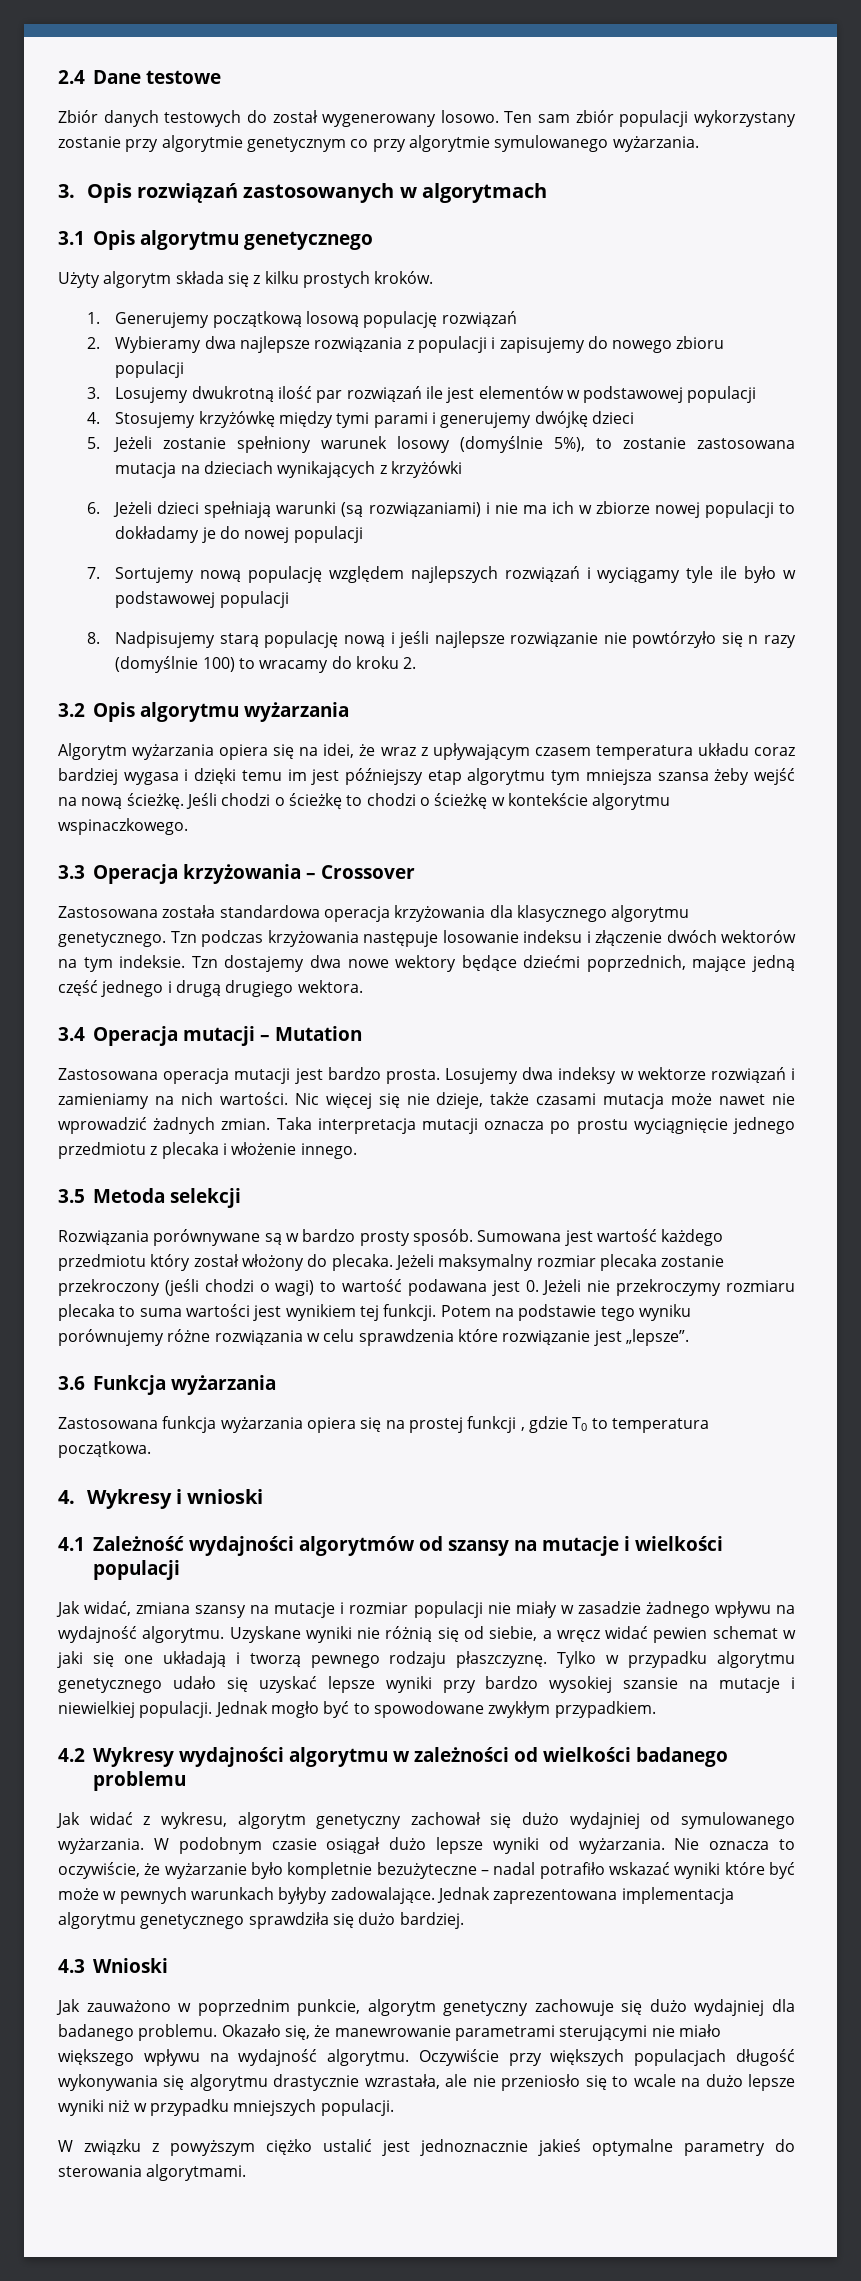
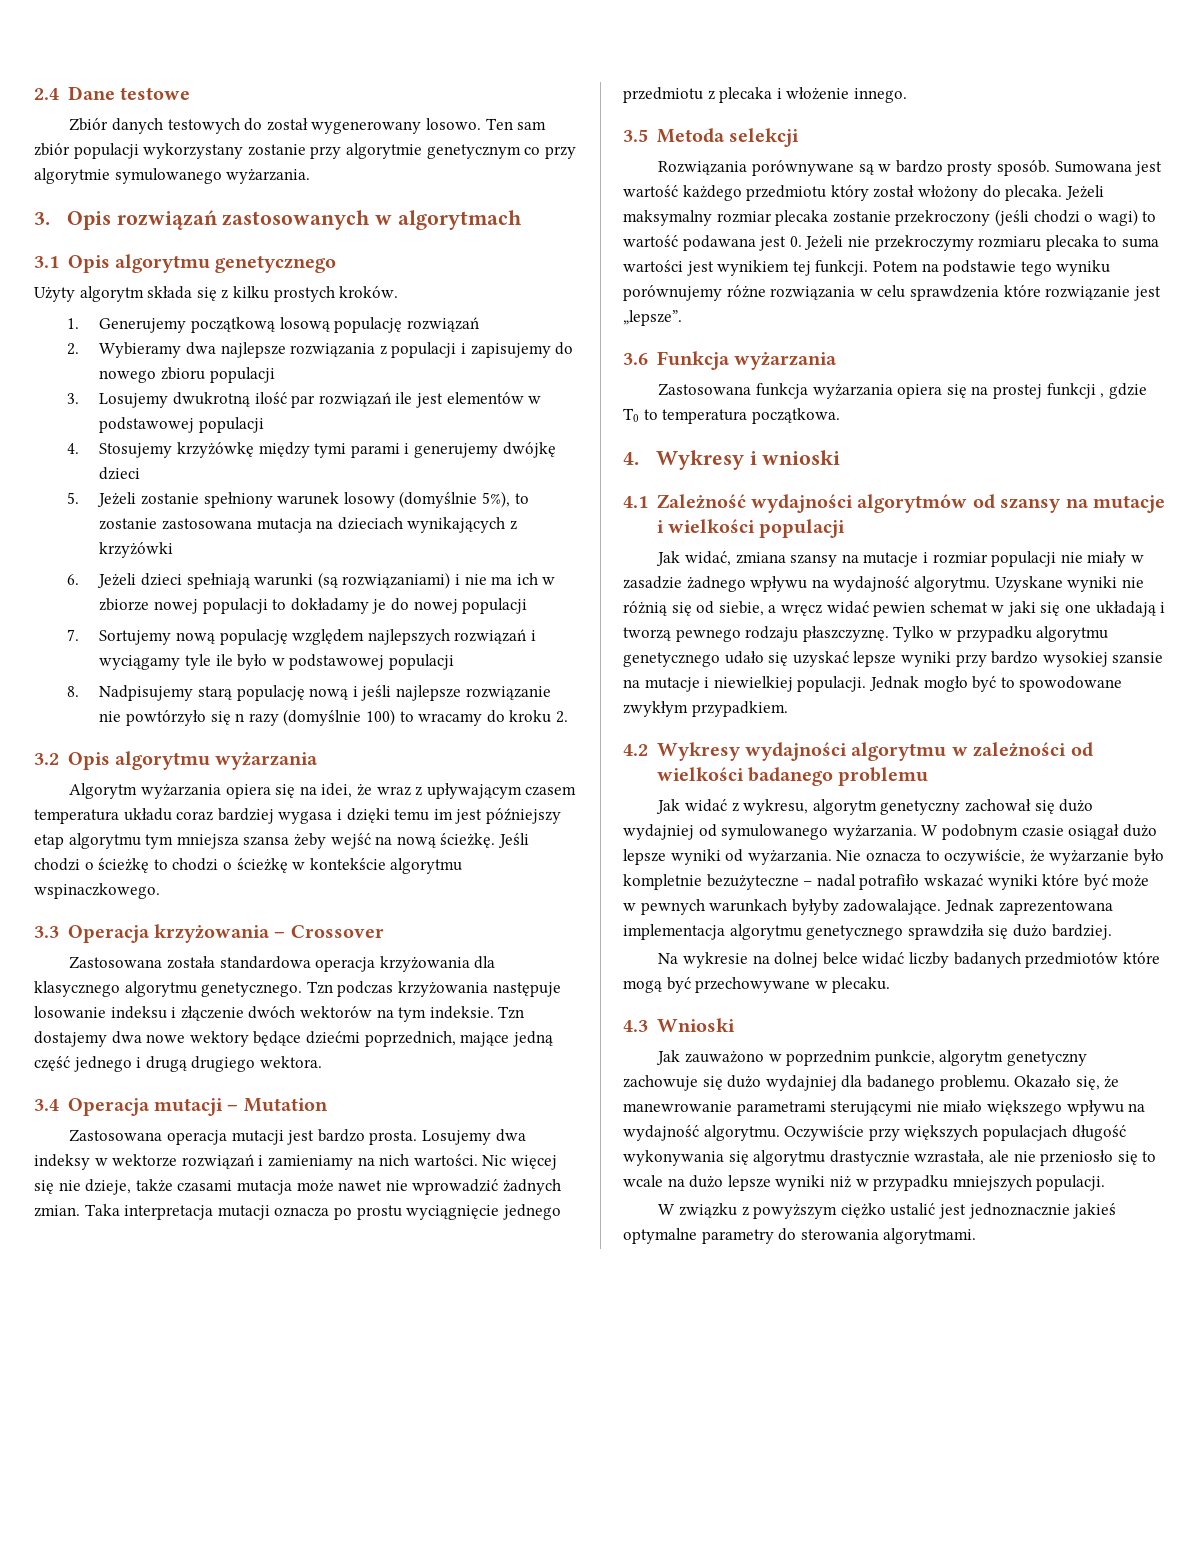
(464, 1920) none -> [658,952,1160,968] [623,977,891,993] // Na wykresie na dolnej belce widać liczby badanych przedmiotów które mogą być przechowywane w plecaku.

